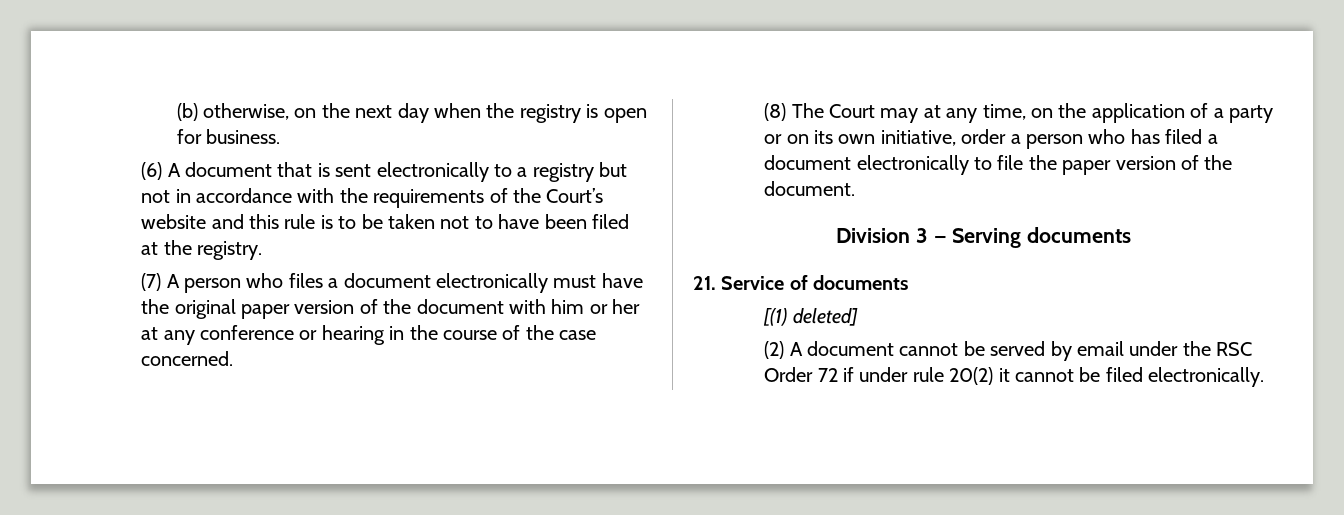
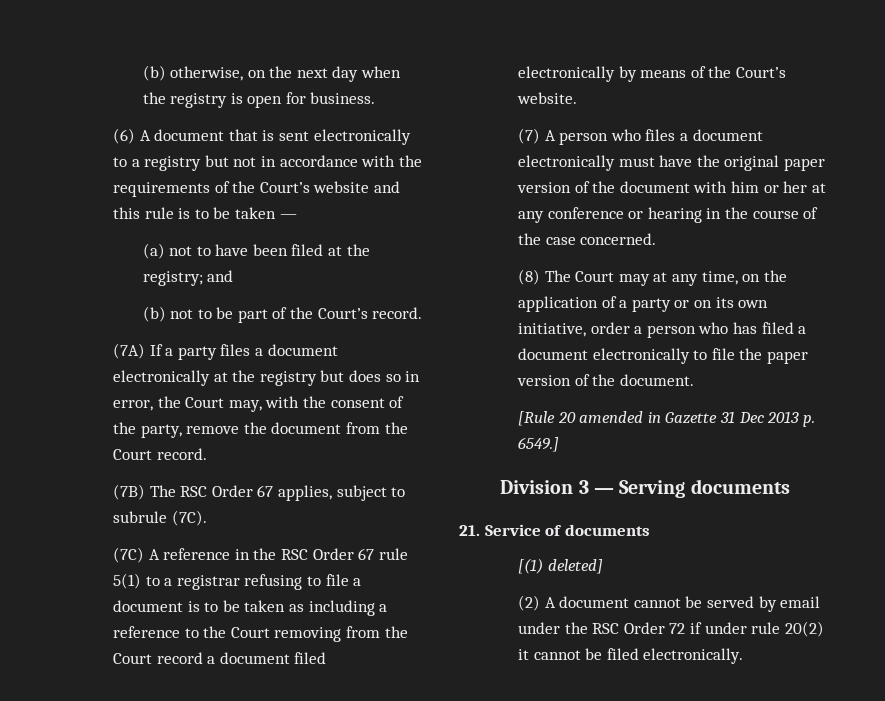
(435, 221) none -> [279,214,297,219] [142,243,165,259] — // (a)
[196,241,262,260] registry. -> [142,270,234,286] [142,306,423,323] [113,343,338,360] [113,370,421,386] [113,396,405,412] [113,422,408,438] [113,448,207,460] [113,484,406,501] [113,510,207,526] [113,547,408,563] [113,573,362,590] [113,600,388,616] [113,626,408,642] [113,652,327,664] [518,66,786,82] [517,92,578,104] registry; and // (b) not to be part of the Court’s record. // (7A) If a party files a document electronically at the registry but does so in error, the Court may, with the consent of the party, remove the document from the Court record. // (7B) The RSC Order 67 applies, subject to subrule (7C). // (7C) A reference in the RSC Order 67 rule 5(1) to a registrar refusing to file a document is to be taken as including a reference to the Court removing from the Court record a document filed electronically by means of the Court’s website.
(856, 188) none -> [518,411,815,427] [518,437,560,452] // [Rule 20 amended in Gazette 31 Dec 2013 p. 6549.]

